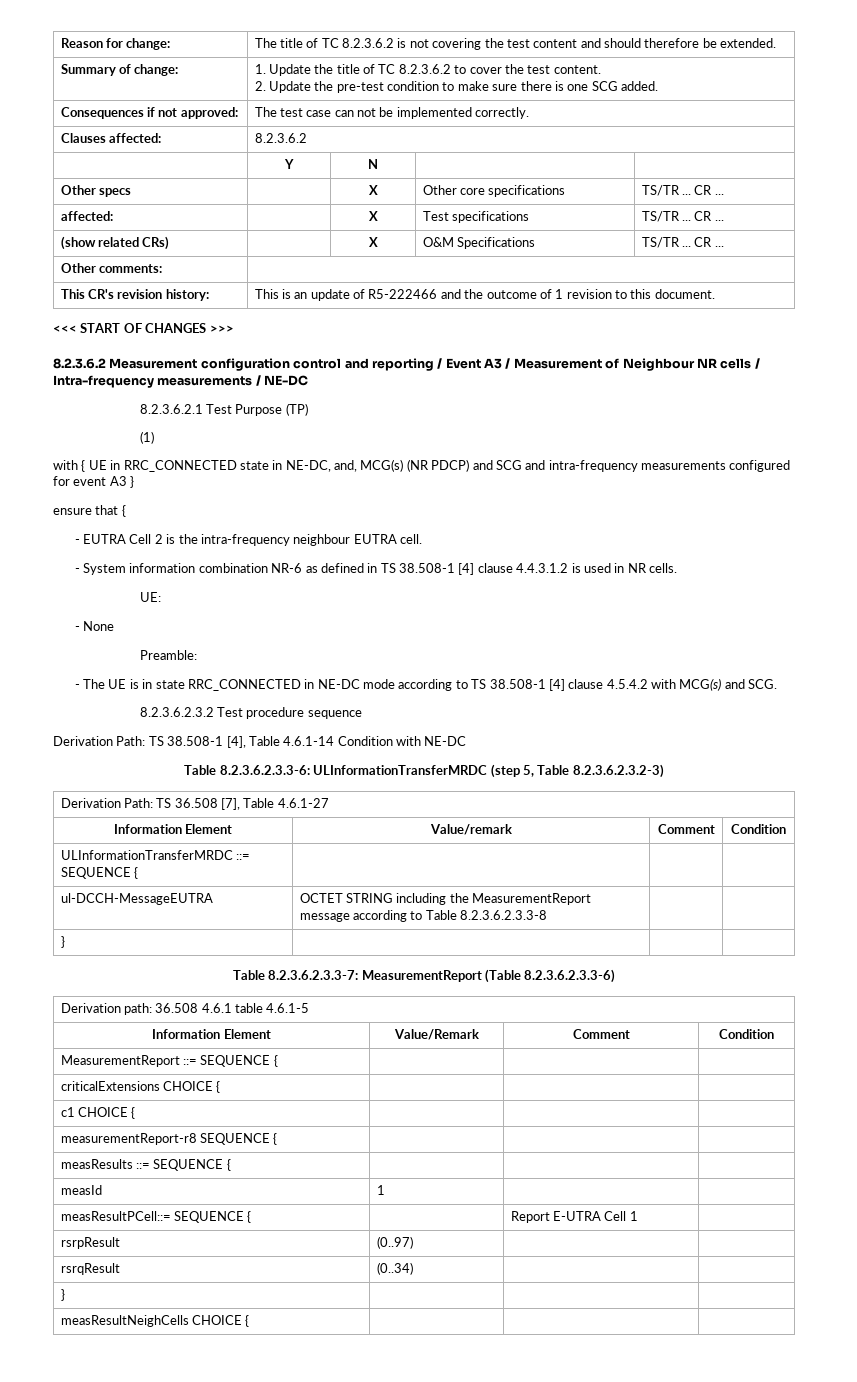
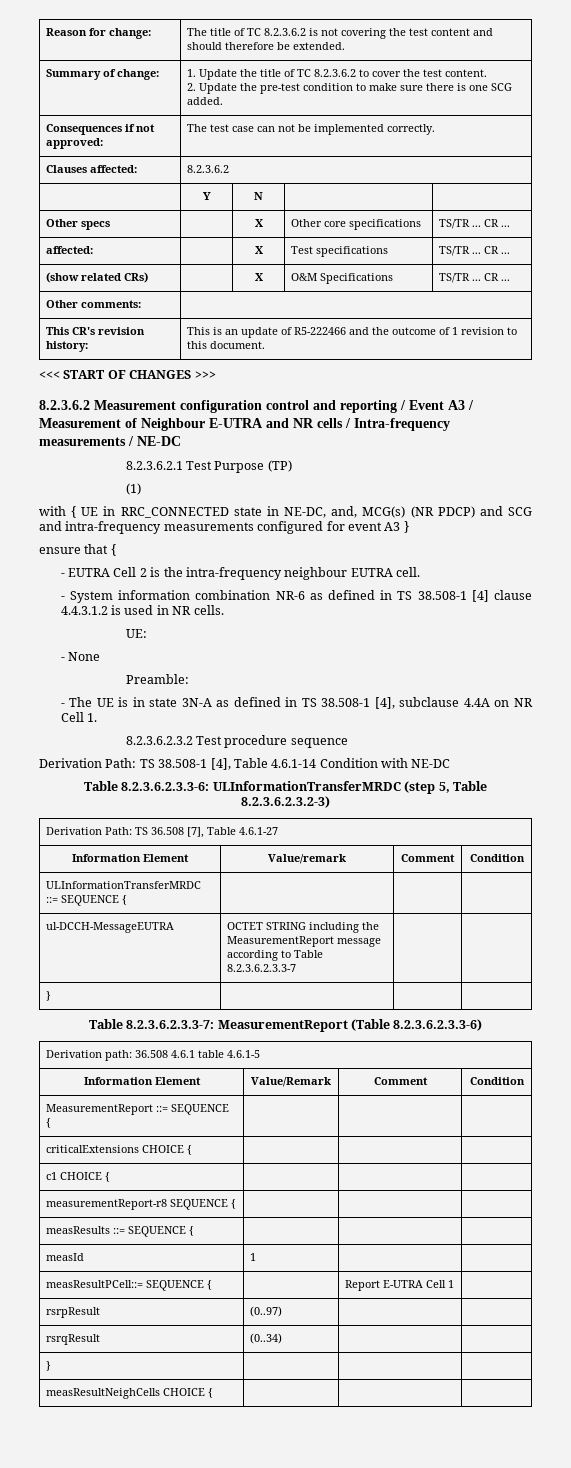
(695, 364) none -> [209,418,289,428] E-UTRA and
[187,678,778,691] RRC_CONNECTED in NE-DC mode according to TS 38.508-1 [4] clause 4.5.4.2 with MCG(s) and SCG. -> [181,697,533,709] [60,712,98,722] 3N-A as defined in TS 38.508-1 [4], subclause 4.4A on NR Cell 1.
[460,910,548,920] 8.2.3.6.2.3.3-8 -> [227,964,297,972] 8.2.3.6.2.3.3-7

